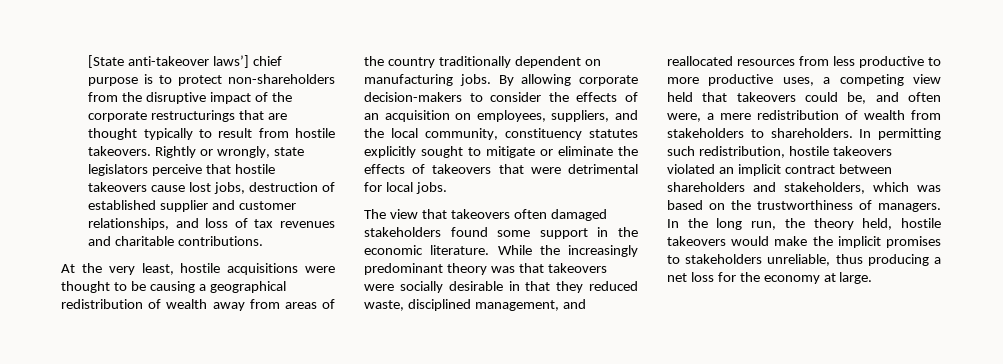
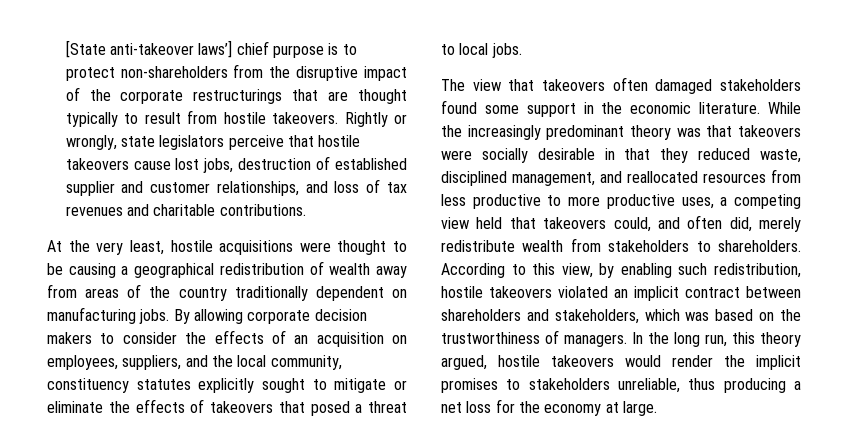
[364,92,462,102] decision-makers -> [314,309,367,321] [47,332,92,344] decision makers
[530,164,638,174] [364,182,382,192] were detrimental for -> [310,401,407,416] [441,44,455,55] posed a threat to
[805,92,941,104] [667,110,858,122] could be, and often were, a mere redistribution of -> [613,215,801,232] [441,240,515,252] could, and often did, merely redistribute
[859,128,941,140] In permitting -> [441,263,672,278] According to this view, by enabling
[784,218,893,230] the theory held, -> [732,332,801,347] [441,355,487,370] this theory argued,
[774,236,808,246] make -> [672,355,713,367] render

